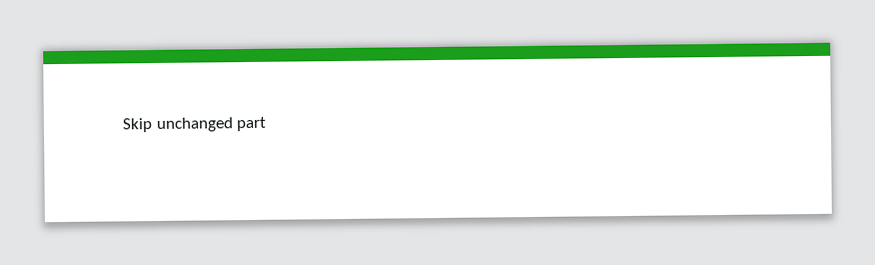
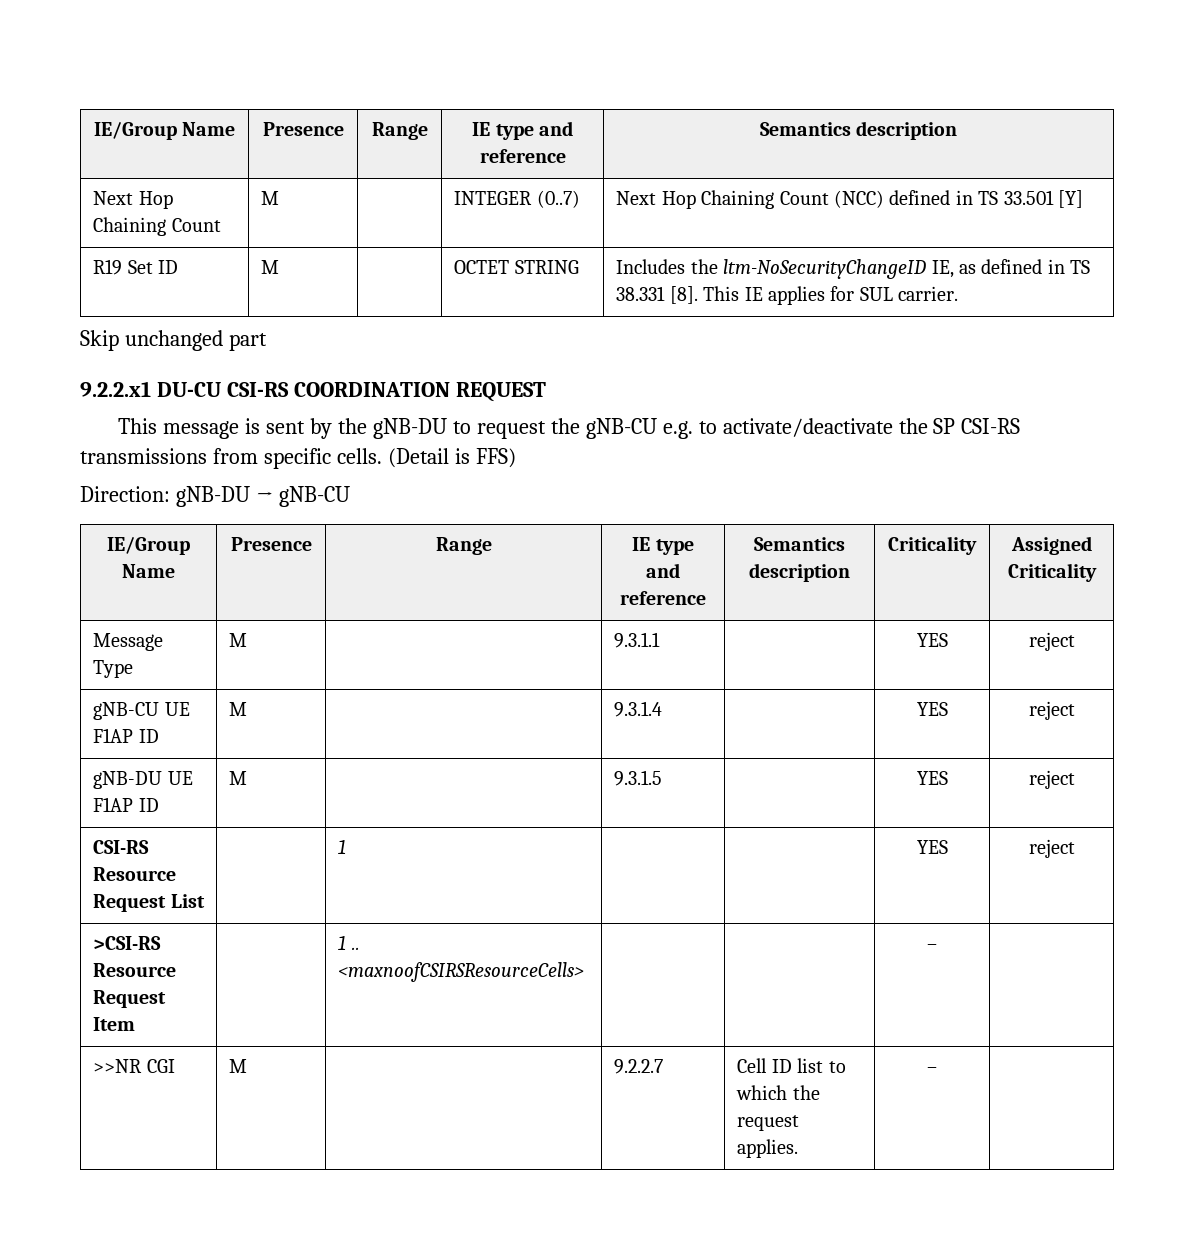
[122,116,267,133] Skip unchanged part -> [93,122,236,140] [262,122,344,136] [371,122,428,140] [472,121,573,140] [479,149,566,163] [759,121,958,140] [93,191,173,209] [93,217,221,236] [261,191,280,205] [454,190,580,208] [616,190,1083,209] [93,259,179,275] [261,260,280,274] [454,260,579,274] [616,259,1091,279] [616,286,959,305] [80,330,267,351] [80,381,546,402] [118,418,1021,439] [80,448,516,469] [80,486,350,507] [107,537,190,555] [122,564,175,578] [230,537,312,551] [435,537,492,555] [632,537,694,555] [646,563,680,578] [620,591,706,605] [754,537,845,551] [749,563,850,582] [888,536,977,555] [1010,536,1092,555] [1007,563,1097,582] [93,633,164,651] [93,660,134,678] [229,633,248,647] [614,632,661,648] [916,633,948,647] [1028,632,1075,651] [93,702,190,720] [93,728,159,743] [229,702,248,716] [614,701,663,717] [916,702,948,716] [1028,701,1075,720] [93,771,193,789] [93,797,159,812] [229,771,248,785] [614,770,663,786] [916,771,948,785] [1028,770,1075,789] [93,840,150,854] [93,867,177,881] [93,894,205,912] [338,839,347,854] [916,840,948,854] [1028,839,1075,858] [93,936,162,950] [93,963,177,977] [93,990,167,1008] [93,1017,136,1031] [338,935,360,950] [338,962,585,982] [927,944,937,950] [93,1059,175,1073] [229,1059,248,1073] [614,1059,664,1074] [737,1058,846,1073] [736,1085,820,1100] [737,1115,800,1131] [737,1139,799,1158] [927,1067,937,1073] IE/Group Name | Presence | Range | IE type and reference | Semantics description // Next Hop Chaining Count | M | | INTEGER (0..7) | Next Hop Chaining Count (NCC) defined in TS 33.501 [Y] // R19 Set ID | M | | OCTET STRING | Includes the ltm-NoSecurityChangeID IE, as defined in TS 38.331 [8]. This IE applies for SUL carrier. // Skip unchanged part // 9.2.2.x1 DU-CU CSI-RS COORDINATION REQUEST // This message is sent by the gNB-DU to request the gNB-CU e.g. to activate/deactivate the SP CSI-RS transmissions from specific cells. (Detail is FFS) // Direction: gNB-DU → gNB-CU // IE/Group Name | Presence | Range | IE type and reference | Semantics description | Criticality | Assigned Criticality // Message Type | M | | 9.3.1.1 | | YES | reject // gNB-CU UE F1AP ID | M | | 9.3.1.4 | | YES | reject // gNB-DU UE F1AP ID | M | | 9.3.1.5 | | YES | reject // CSI-RS Resource Request List | | 1 | | | YES | reject // >CSI-RS Resource Request Item | | 1 .. <maxnoofCSIRSResourceCells> | | | – | // >>NR CGI | M | | 9.2.2.7 | Cell ID list to which the request applies. | – |

